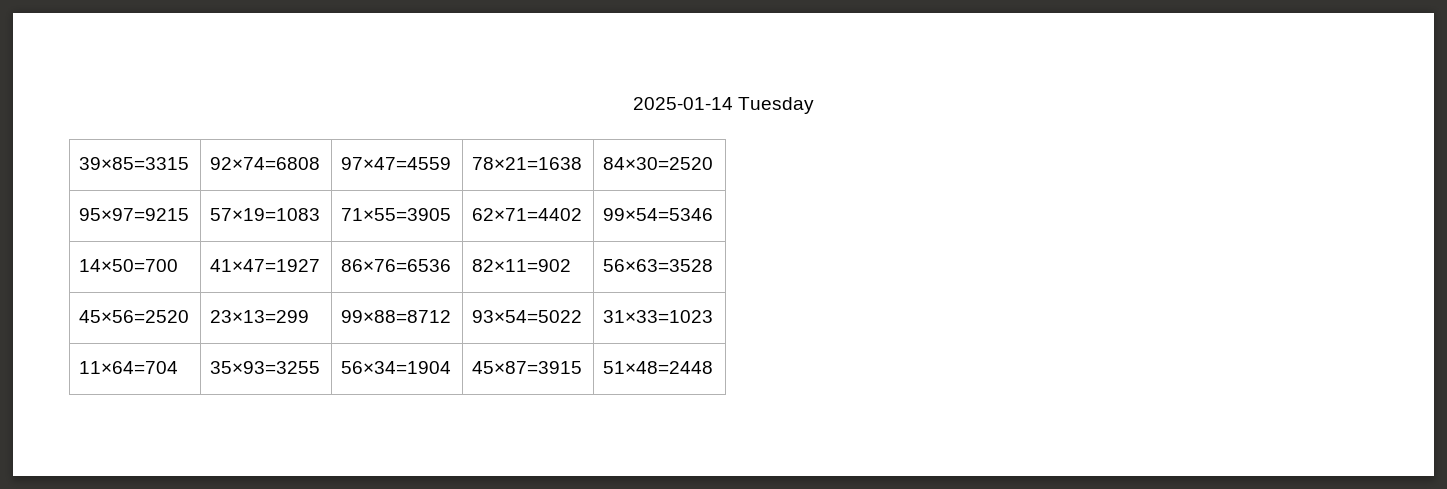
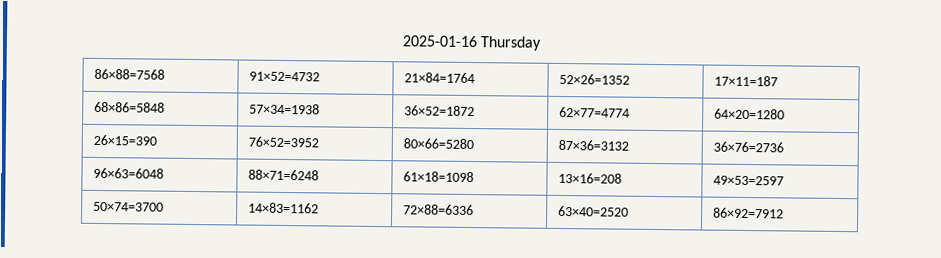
[632,97,815,114] [79,157,190,170] [210,157,321,170] [341,157,452,170] [472,157,583,170] [603,157,714,170] [79,208,190,221] [210,208,321,221] [341,208,452,221] [472,208,583,221] [603,208,714,221] [79,259,179,272] [210,259,321,272] [341,259,452,272] [472,259,572,272] [603,259,714,272] [79,310,190,323] [210,310,310,323] [341,310,452,323] [472,310,583,323] [603,310,714,323] [79,361,179,374] [210,361,321,374] [341,361,452,374] [472,361,583,374] [603,361,714,374] 2025-01-14 Tuesday // 39×85=3315 | 92×74=6808 | 97×47=4559 | 78×21=1638 | 84×30=2520 // 95×97=9215 | 57×19=1083 | 71×55=3905 | 62×71=4402 | 99×54=5346 // 14×50=700 | 41×47=1927 | 86×76=6536 | 82×11=902 | 56×63=3528 // 45×56=2520 | 23×13=299 | 99×88=8712 | 93×54=5022 | 31×33=1023 // 11×64=704 | 35×93=3255 | 56×34=1904 | 45×87=3915 | 51×48=2448 -> [401,35,543,51] [94,68,166,80] [249,71,321,82] [404,72,476,84] [559,73,631,85] [714,75,779,87] [94,101,166,113] [249,103,321,115] [404,105,476,117] [559,106,631,118] [714,108,786,120] [93,134,158,146] [248,136,320,148] [403,138,475,150] [558,139,630,151] [713,141,785,153] [93,167,165,179] [248,169,320,181] [403,171,475,183] [558,172,623,184] [713,175,785,186] [93,201,165,212] [248,202,320,214] [403,204,475,216] [558,205,630,217] [713,207,785,219] 2025-01-16 Thursday // 86×88=7568 | 91×52=4732 | 21×84=1764 | 52×26=1352 | 17×11=187 // 68×86=5848 | 57×34=1938 | 36×52=1872 | 62×77=4774 | 64×20=1280 // 26×15=390 | 76×52=3952 | 80×66=5280 | 87×36=3132 | 36×76=2736 // 96×63=6048 | 88×71=6248 | 61×18=1098 | 13×16=208 | 49×53=2597 // 50×74=3700 | 14×83=1162 | 72×88=6336 | 63×40=2520 | 86×92=7912

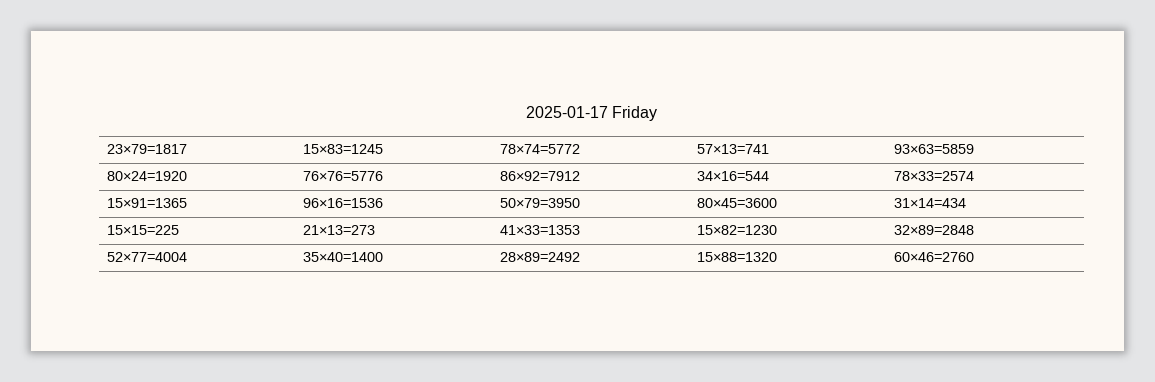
[401,35,543,51] [94,68,166,80] [249,71,321,82] [404,72,476,84] [559,73,631,85] [714,75,779,87] [94,101,166,113] [249,103,321,115] [404,105,476,117] [559,106,631,118] [714,108,786,120] [93,134,158,146] [248,136,320,148] [403,138,475,150] [558,139,630,151] [713,141,785,153] [93,167,165,179] [248,169,320,181] [403,171,475,183] [558,172,623,184] [713,175,785,186] [93,201,165,212] [248,202,320,214] [403,204,475,216] [558,205,630,217] [713,207,785,219] 2025-01-16 Thursday // 86×88=7568 | 91×52=4732 | 21×84=1764 | 52×26=1352 | 17×11=187 // 68×86=5848 | 57×34=1938 | 36×52=1872 | 62×77=4774 | 64×20=1280 // 26×15=390 | 76×52=3952 | 80×66=5280 | 87×36=3132 | 36×76=2736 // 96×63=6048 | 88×71=6248 | 61×18=1098 | 13×16=208 | 49×53=2597 // 50×74=3700 | 14×83=1162 | 72×88=6336 | 63×40=2520 | 86×92=7912 -> [525,106,658,121] [107,144,188,154] [303,144,384,154] [500,144,581,154] [697,144,770,154] [894,144,975,154] [107,171,188,181] [303,171,384,181] [500,171,581,181] [697,171,770,181] [894,171,975,181] [107,198,188,208] [303,198,384,208] [500,198,581,208] [697,198,778,208] [894,198,967,208] [107,225,180,235] [303,225,376,235] [500,225,581,235] [697,225,778,235] [894,225,975,235] [107,252,188,262] [303,252,384,262] [500,252,581,262] [697,252,778,262] [894,252,975,262] 2025-01-17 Friday // 23×79=1817 | 15×83=1245 | 78×74=5772 | 57×13=741 | 93×63=5859 // 80×24=1920 | 76×76=5776 | 86×92=7912 | 34×16=544 | 78×33=2574 // 15×91=1365 | 96×16=1536 | 50×79=3950 | 80×45=3600 | 31×14=434 // 15×15=225 | 21×13=273 | 41×33=1353 | 15×82=1230 | 32×89=2848 // 52×77=4004 | 35×40=1400 | 28×89=2492 | 15×88=1320 | 60×46=2760

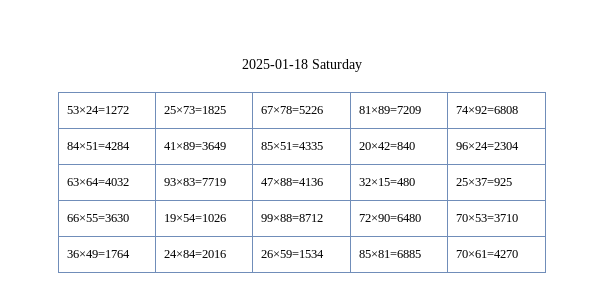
[525,106,658,121] [107,144,188,154] [303,144,384,154] [500,144,581,154] [697,144,770,154] [894,144,975,154] [107,171,188,181] [303,171,384,181] [500,171,581,181] [697,171,770,181] [894,171,975,181] [107,198,188,208] [303,198,384,208] [500,198,581,208] [697,198,778,208] [894,198,967,208] [107,225,180,235] [303,225,376,235] [500,225,581,235] [697,225,778,235] [894,225,975,235] [107,252,188,262] [303,252,384,262] [500,252,581,262] [697,252,778,262] [894,252,975,262] 2025-01-17 Friday // 23×79=1817 | 15×83=1245 | 78×74=5772 | 57×13=741 | 93×63=5859 // 80×24=1920 | 76×76=5776 | 86×92=7912 | 34×16=544 | 78×33=2574 // 15×91=1365 | 96×16=1536 | 50×79=3950 | 80×45=3600 | 31×14=434 // 15×15=225 | 21×13=273 | 41×33=1353 | 15×82=1230 | 32×89=2848 // 52×77=4004 | 35×40=1400 | 28×89=2492 | 15×88=1320 | 60×46=2760 -> [242,59,362,72] [67,106,130,114] [164,106,227,114] [261,106,324,114] [359,106,422,114] [456,106,519,114] [67,142,131,150] [164,142,227,150] [261,142,324,150] [359,142,416,150] [456,142,520,150] [67,178,130,186] [164,178,227,186] [261,178,324,186] [359,178,416,186] [456,178,513,186] [67,214,130,222] [164,214,227,222] [261,214,324,222] [359,214,422,222] [456,214,519,222] [67,250,131,258] [164,250,227,258] [261,250,325,258] [359,250,422,258] [456,250,519,258] 2025-01-18 Saturday // 53×24=1272 | 25×73=1825 | 67×78=5226 | 81×89=7209 | 74×92=6808 // 84×51=4284 | 41×89=3649 | 85×51=4335 | 20×42=840 | 96×24=2304 // 63×64=4032 | 93×83=7719 | 47×88=4136 | 32×15=480 | 25×37=925 // 66×55=3630 | 19×54=1026 | 99×88=8712 | 72×90=6480 | 70×53=3710 // 36×49=1764 | 24×84=2016 | 26×59=1534 | 85×81=6885 | 70×61=4270

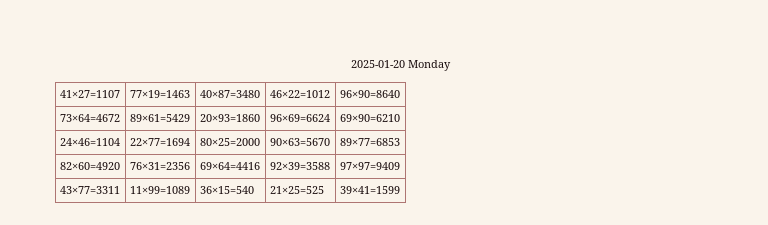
[242,59,362,72] [67,106,130,114] [164,106,227,114] [261,106,324,114] [359,106,422,114] [456,106,519,114] [67,142,131,150] [164,142,227,150] [261,142,324,150] [359,142,416,150] [456,142,520,150] [67,178,130,186] [164,178,227,186] [261,178,324,186] [359,178,416,186] [456,178,513,186] [67,214,130,222] [164,214,227,222] [261,214,324,222] [359,214,422,222] [456,214,519,222] [67,250,131,258] [164,250,227,258] [261,250,325,258] [359,250,422,258] [456,250,519,258] 2025-01-18 Saturday // 53×24=1272 | 25×73=1825 | 67×78=5226 | 81×89=7209 | 74×92=6808 // 84×51=4284 | 41×89=3649 | 85×51=4335 | 20×42=840 | 96×24=2304 // 63×64=4032 | 93×83=7719 | 47×88=4136 | 32×15=480 | 25×37=925 // 66×55=3630 | 19×54=1026 | 99×88=8712 | 72×90=6480 | 70×53=3710 // 36×49=1764 | 24×84=2016 | 26×59=1534 | 85×81=6885 | 70×61=4270 -> [351,60,451,71] [59,90,120,98] [129,90,190,98] [199,90,260,98] [269,90,330,98] [339,90,400,98] [59,114,120,122] [129,114,190,122] [199,114,260,122] [269,114,330,122] [339,114,400,122] [59,138,120,146] [129,138,190,146] [199,138,260,146] [269,138,330,146] [339,138,400,146] [59,162,120,170] [129,162,190,170] [199,162,260,170] [269,162,330,170] [339,162,400,170] [59,186,120,194] [129,186,190,194] [199,186,254,194] [269,186,324,194] [339,186,400,194] 2025-01-20 Monday // 41×27=1107 | 77×19=1463 | 40×87=3480 | 46×22=1012 | 96×90=8640 // 73×64=4672 | 89×61=5429 | 20×93=1860 | 96×69=6624 | 69×90=6210 // 24×46=1104 | 22×77=1694 | 80×25=2000 | 90×63=5670 | 89×77=6853 // 82×60=4920 | 76×31=2356 | 69×64=4416 | 92×39=3588 | 97×97=9409 // 43×77=3311 | 11×99=1089 | 36×15=540 | 21×25=525 | 39×41=1599

